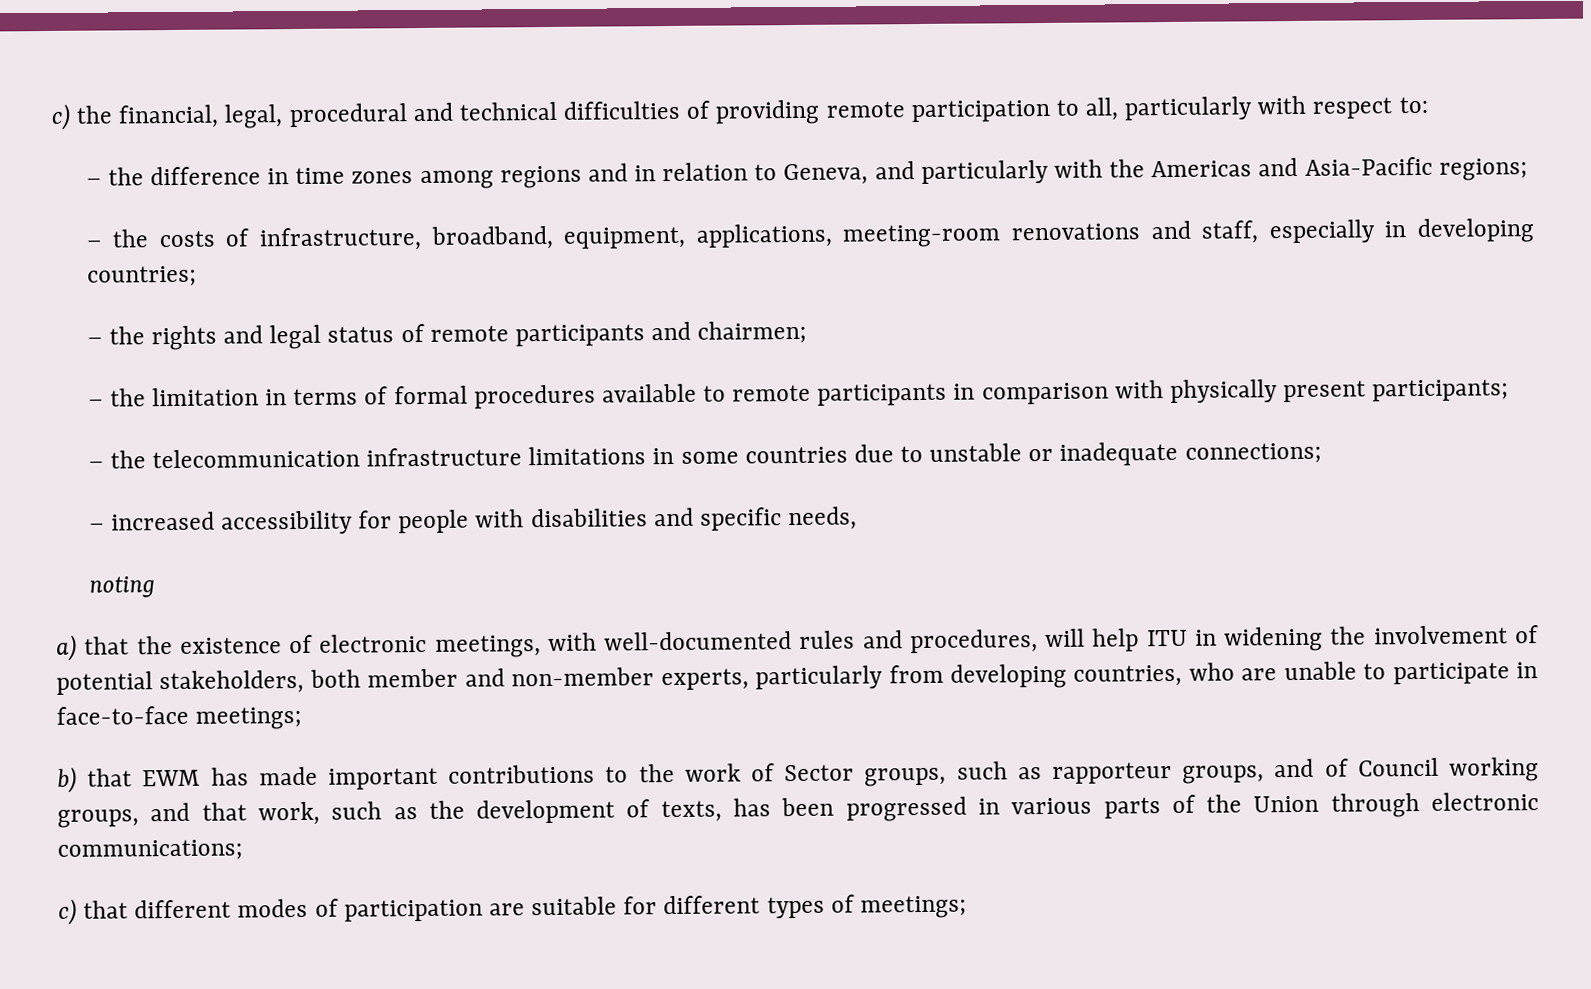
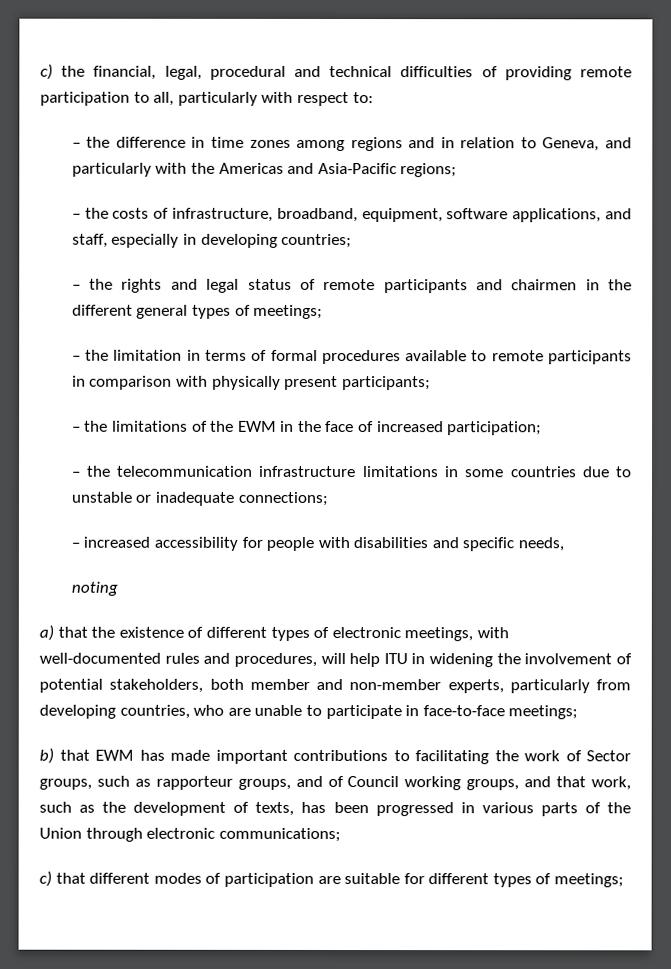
[695,223,1140,248] applications, meeting-room renovations -> [446,208,602,223] software applications,
[697,320,808,344] chairmen; -> [511,279,632,291] [71,304,324,319] chairmen in the different general types of meetings;
(1510, 390) none -> [71,420,543,436] // – the limitations of the EWM in the face of increased participation;
(314, 644) none -> [205,626,330,641] different types of
(629, 774) none -> [415,750,489,765] facilitating

